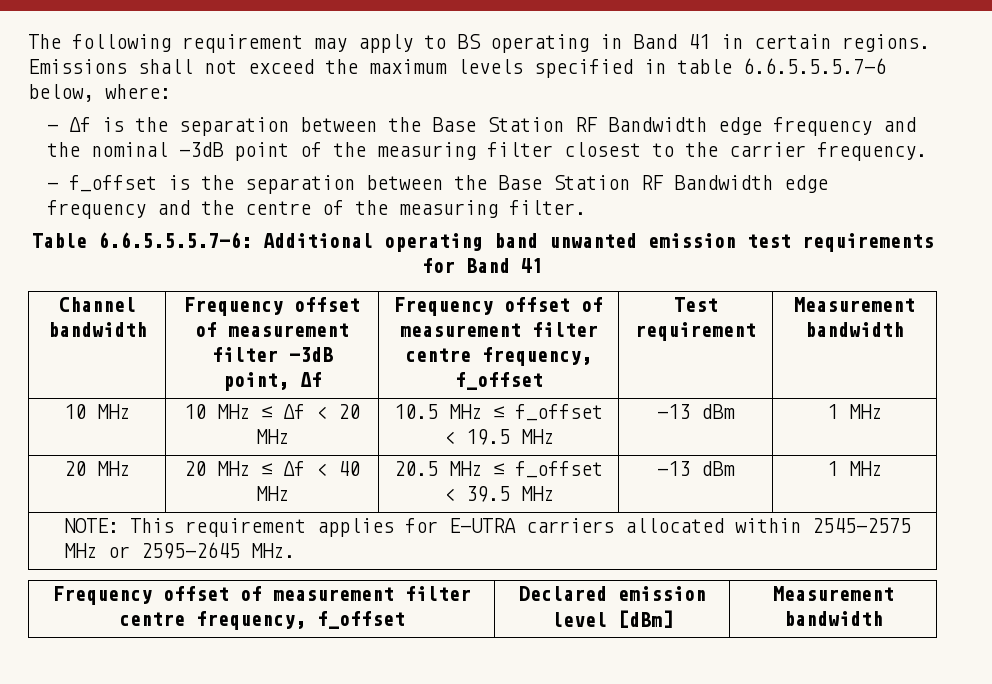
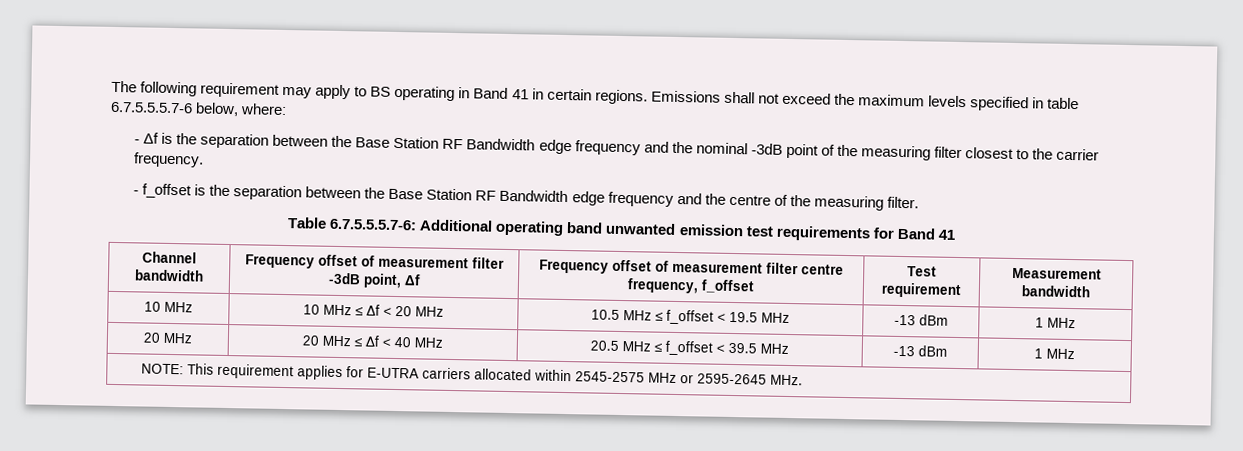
[743,58,886,74] 6.6.5.5.5.7-6 -> [110,101,193,114] 6.7.5.5.5.7-6
[97,232,252,248] 6.6.5.5.5.7-6: -> [329,218,418,231] 6.7.5.5.5.7-6:
[52,586,471,605] [118,611,405,630] [518,586,706,601] [551,610,673,628] [772,586,894,601] [783,611,883,626] // Frequency offset of measurement filter centre frequency, f_offset | Declared emission level [dBm] | Measurement bandwidth -> (803, 380) none

